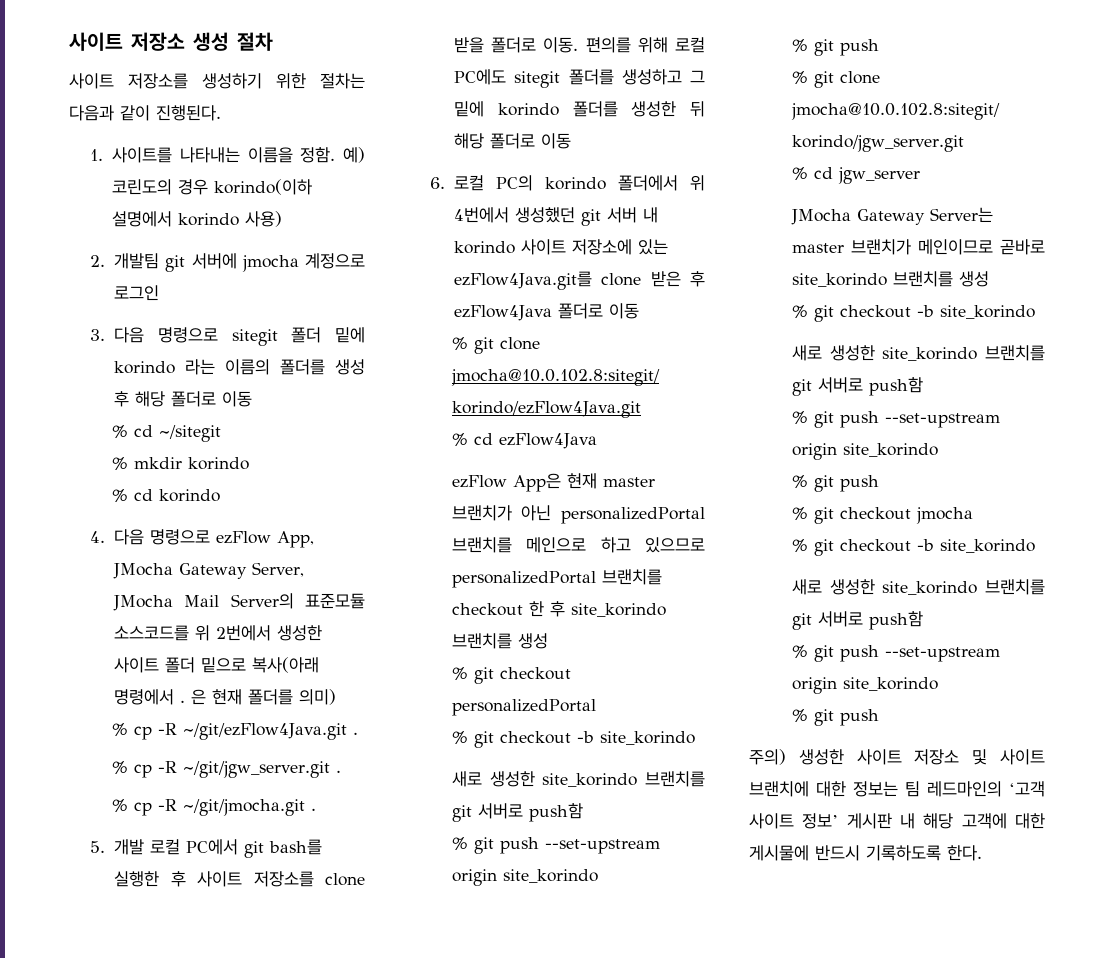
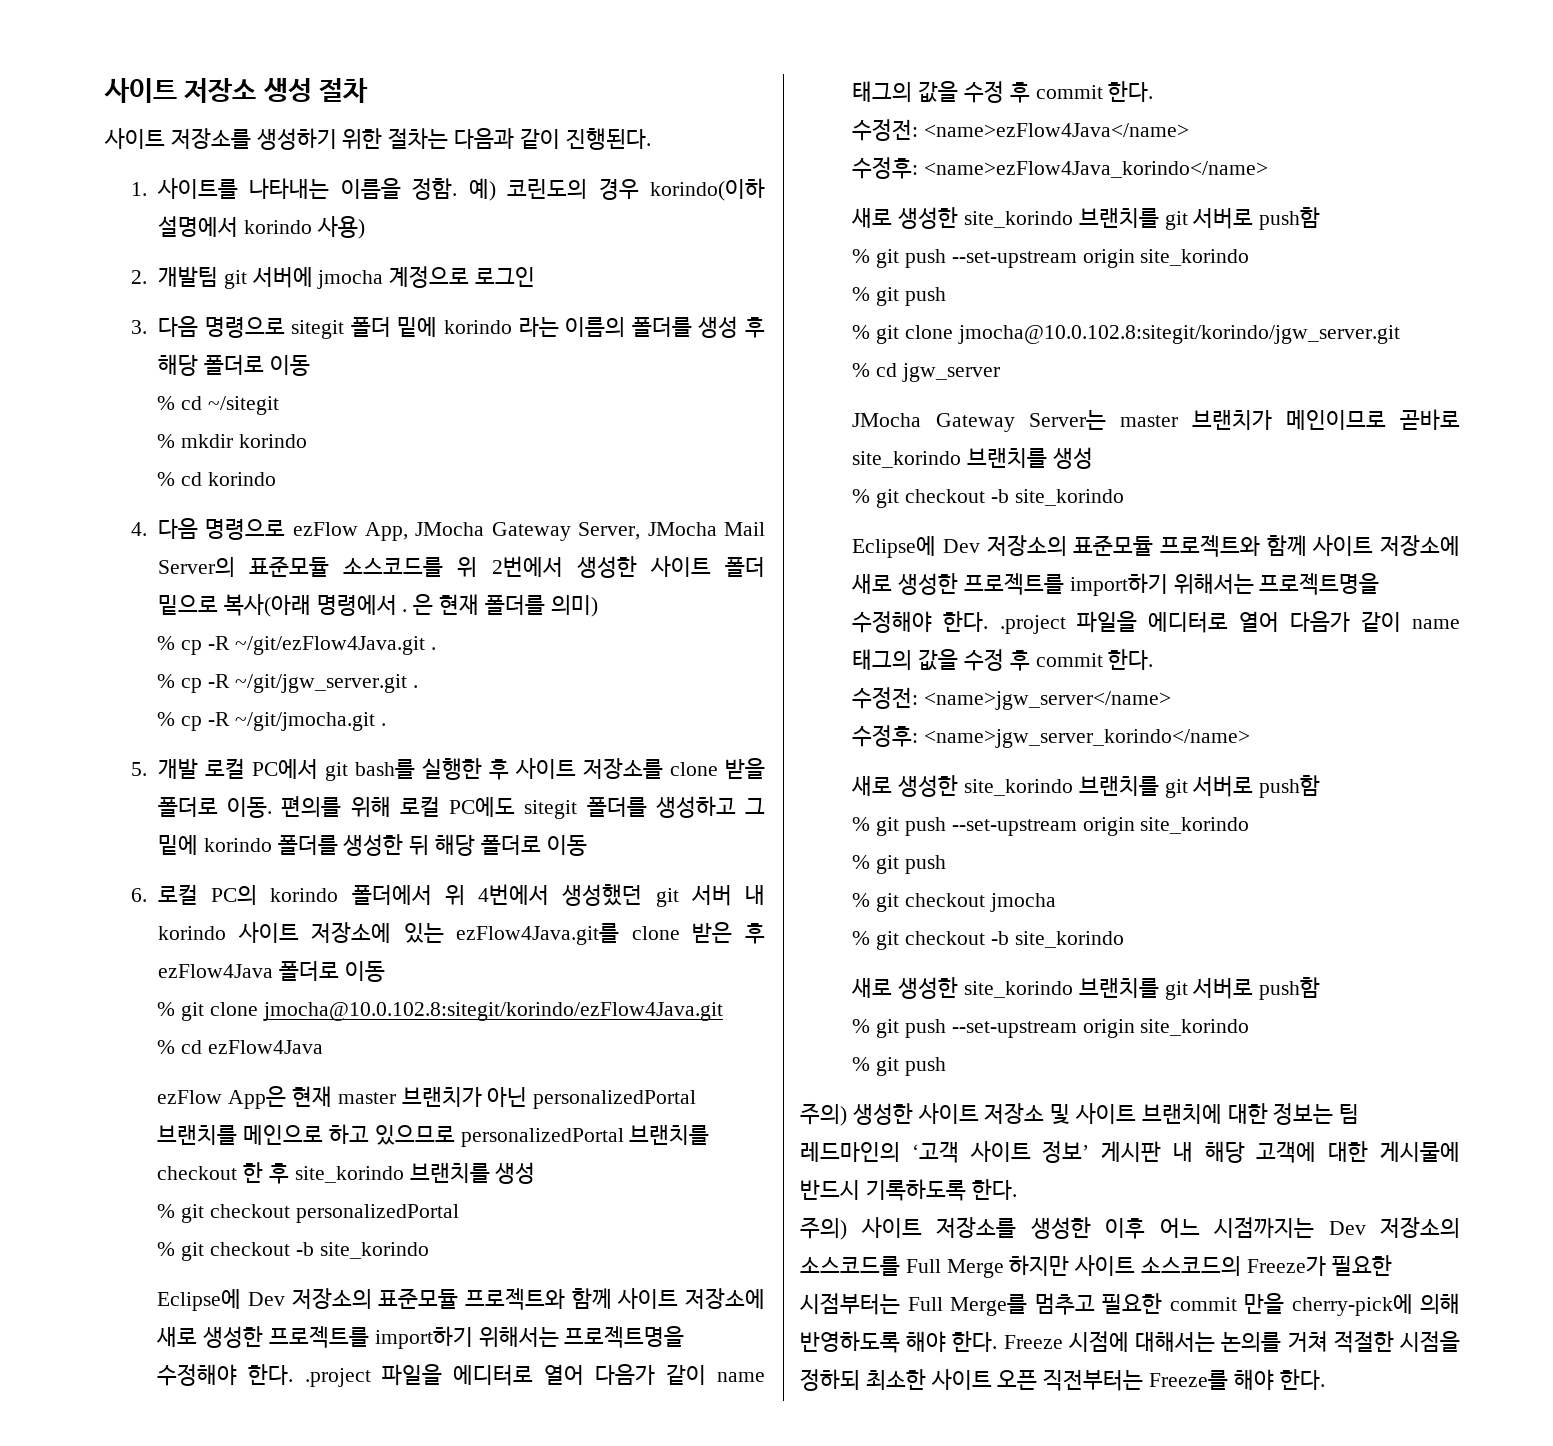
(695, 738) none -> [157,1288,765,1311] [156,1326,685,1349] [157,1364,765,1387] [852,81,1154,103] [852,119,1190,141] [852,157,1269,179] // Eclipse에 Dev 저장소의 표준모듈 프로젝트와 함께 사이트 저장소에 새로 생성한 프로젝트를 import하기 위해서는 프로젝트명을 수정해야 한다. .project 파일을 에디터로 열어 다음가 같이 name 태그의 값을 수정 후 commit 한다. // 수정전: <name>ezFlow4Java</name> // 수정후: <name>ezFlow4Java_korindo</name>
(1035, 312) none -> [852,535,1460,558] [851,573,1380,596] [852,611,1460,634] [852,649,1154,671] [852,687,1172,710] [852,725,1251,748] // Eclipse에 Dev 저장소의 표준모듈 프로젝트와 함께 사이트 저장소에 새로 생성한 프로젝트를 import하기 위해서는 프로젝트명을 수정해야 한다. .project 파일을 에디터로 열어 다음가 같이 name 태그의 값을 수정 후 commit 한다. // 수정전: <name>jgw_server</name> // 수정후: <name>jgw_server_korindo</name>
(982, 853) none -> [800,1217,1460,1240] [800,1255,1392,1278] [800,1293,1460,1316] [800,1331,1460,1353] [800,1369,1325,1391] // 주의) 사이트 저장소를 생성한 이후 어느 시점까지는 Dev 저장소의 소스코드를 Full Merge 하지만 사이트 소스코드의 Freeze가 필요한 시점부터는 Full Merge를 멈추고 필요한 commit 만을 cherry-pick에 의해 반영하도록 해야 한다. Freeze 시점에 대해서는 논의를 거쳐 적절한 시점을 정하되 최소한 사이트 오픈 직전부터는 Freeze를 해야 한다.

